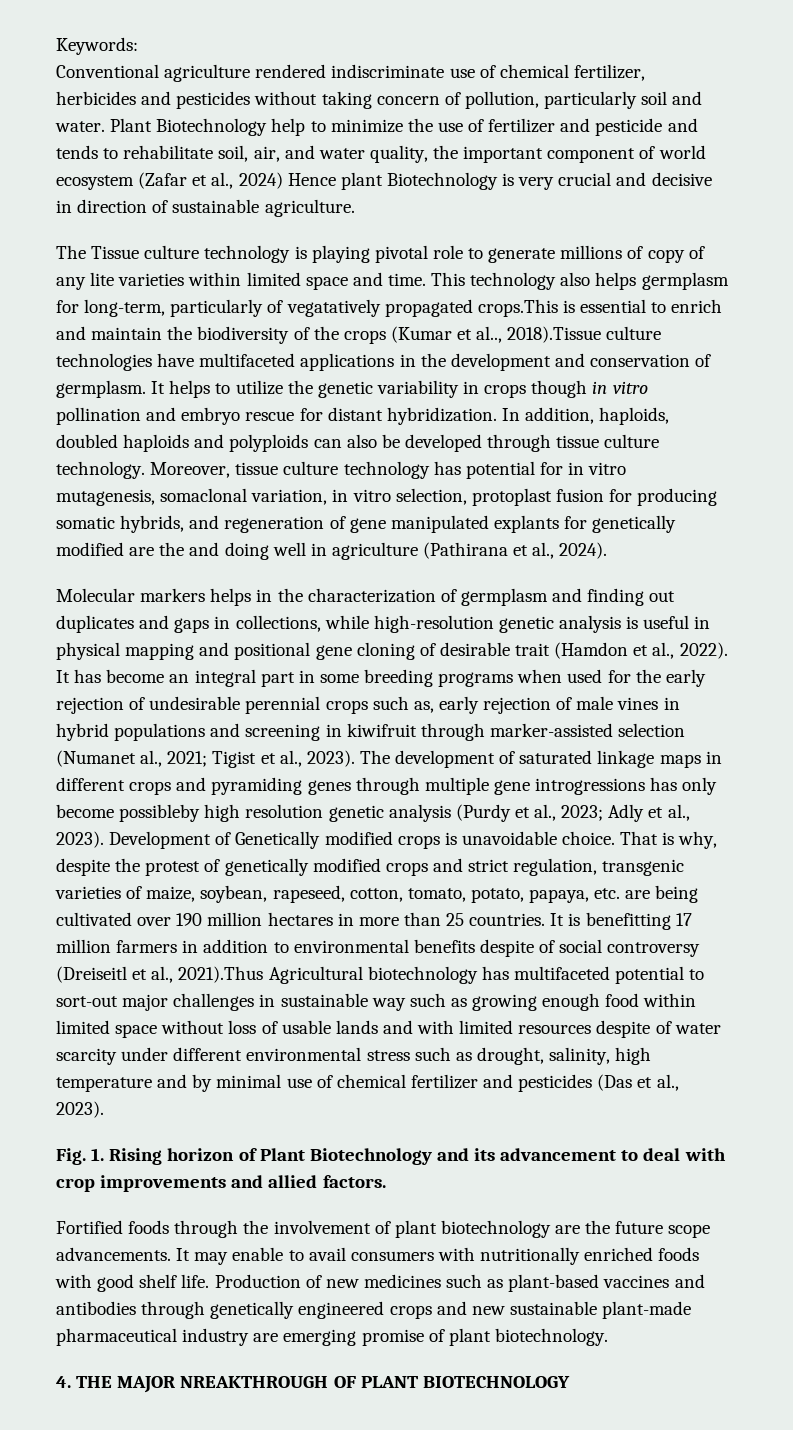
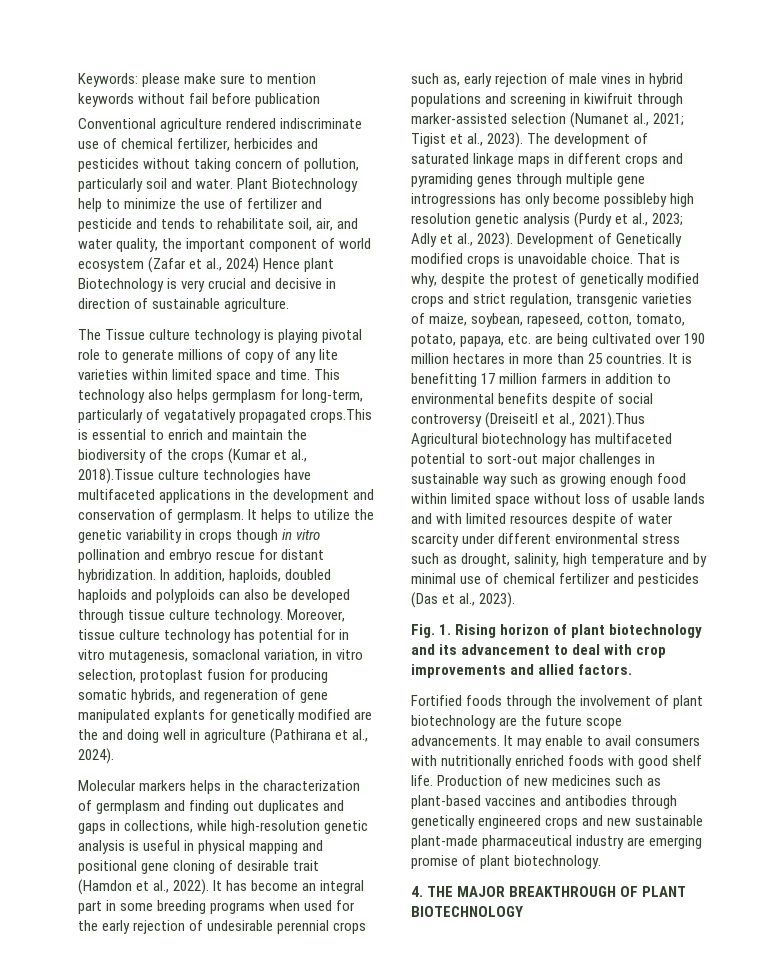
(138, 46) none -> [142,73,317,87] [78,93,321,107] please make sure to mention keywords without fail before publication
[476,326,503,343] al.., -> [291,449,308,462] al.,
[259,1148,432,1165] Plant Biotechnology -> [571,624,703,638] plant biotechnology
[180,1376,329,1388] NREAKTHROUGH -> [509,886,617,897] BREAKTHROUGH

